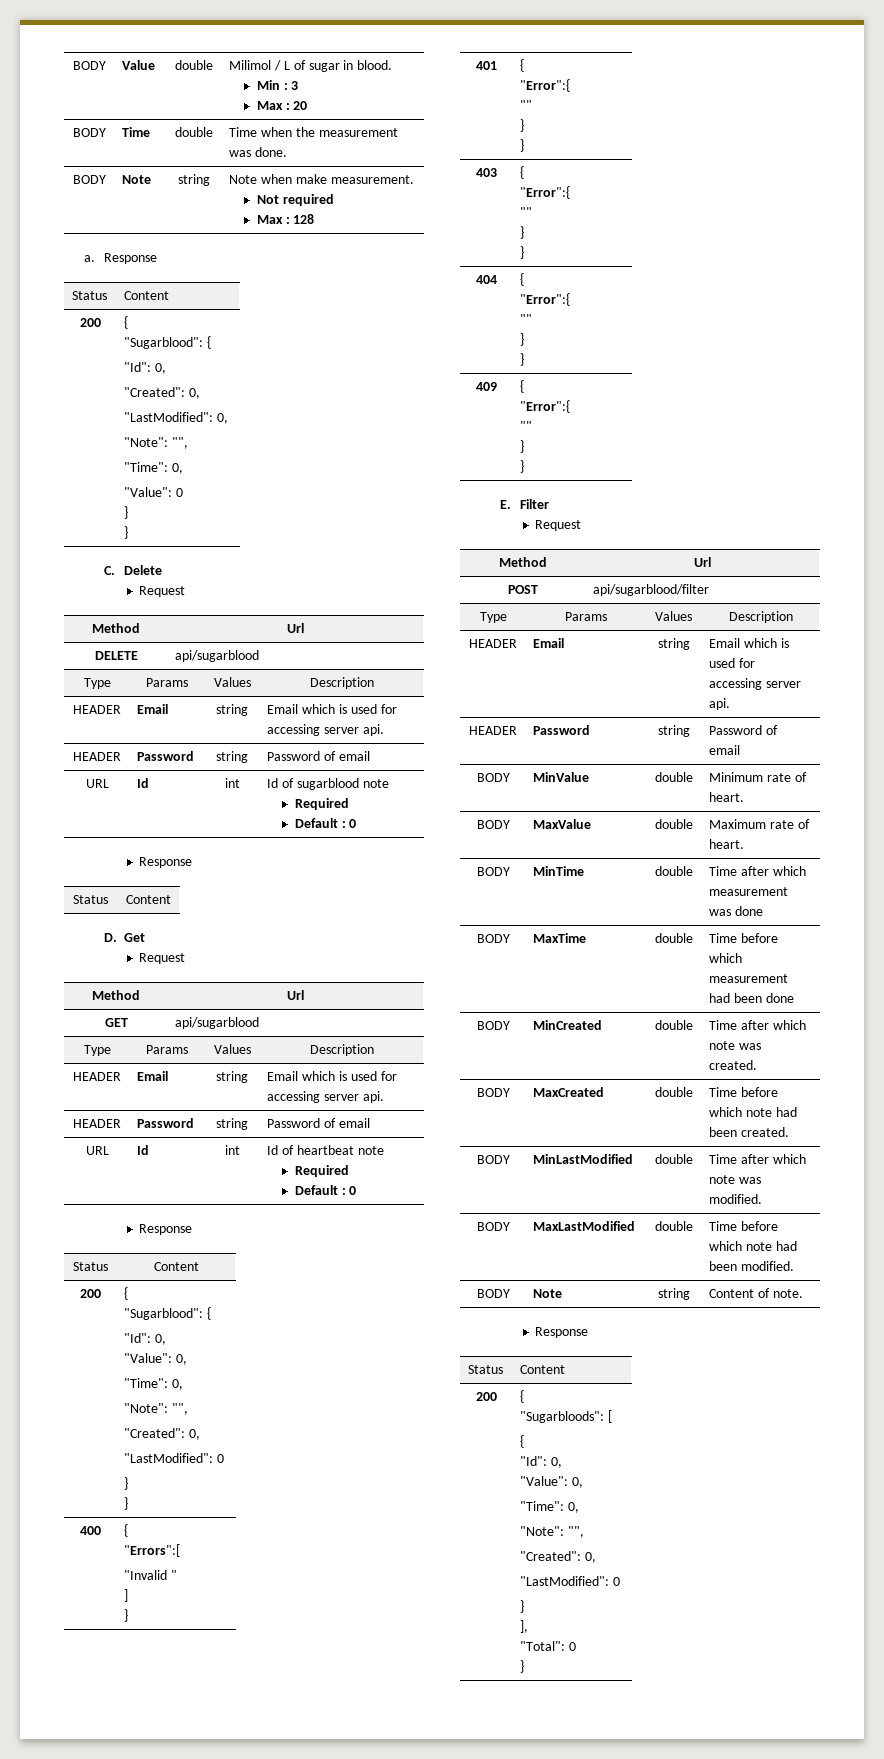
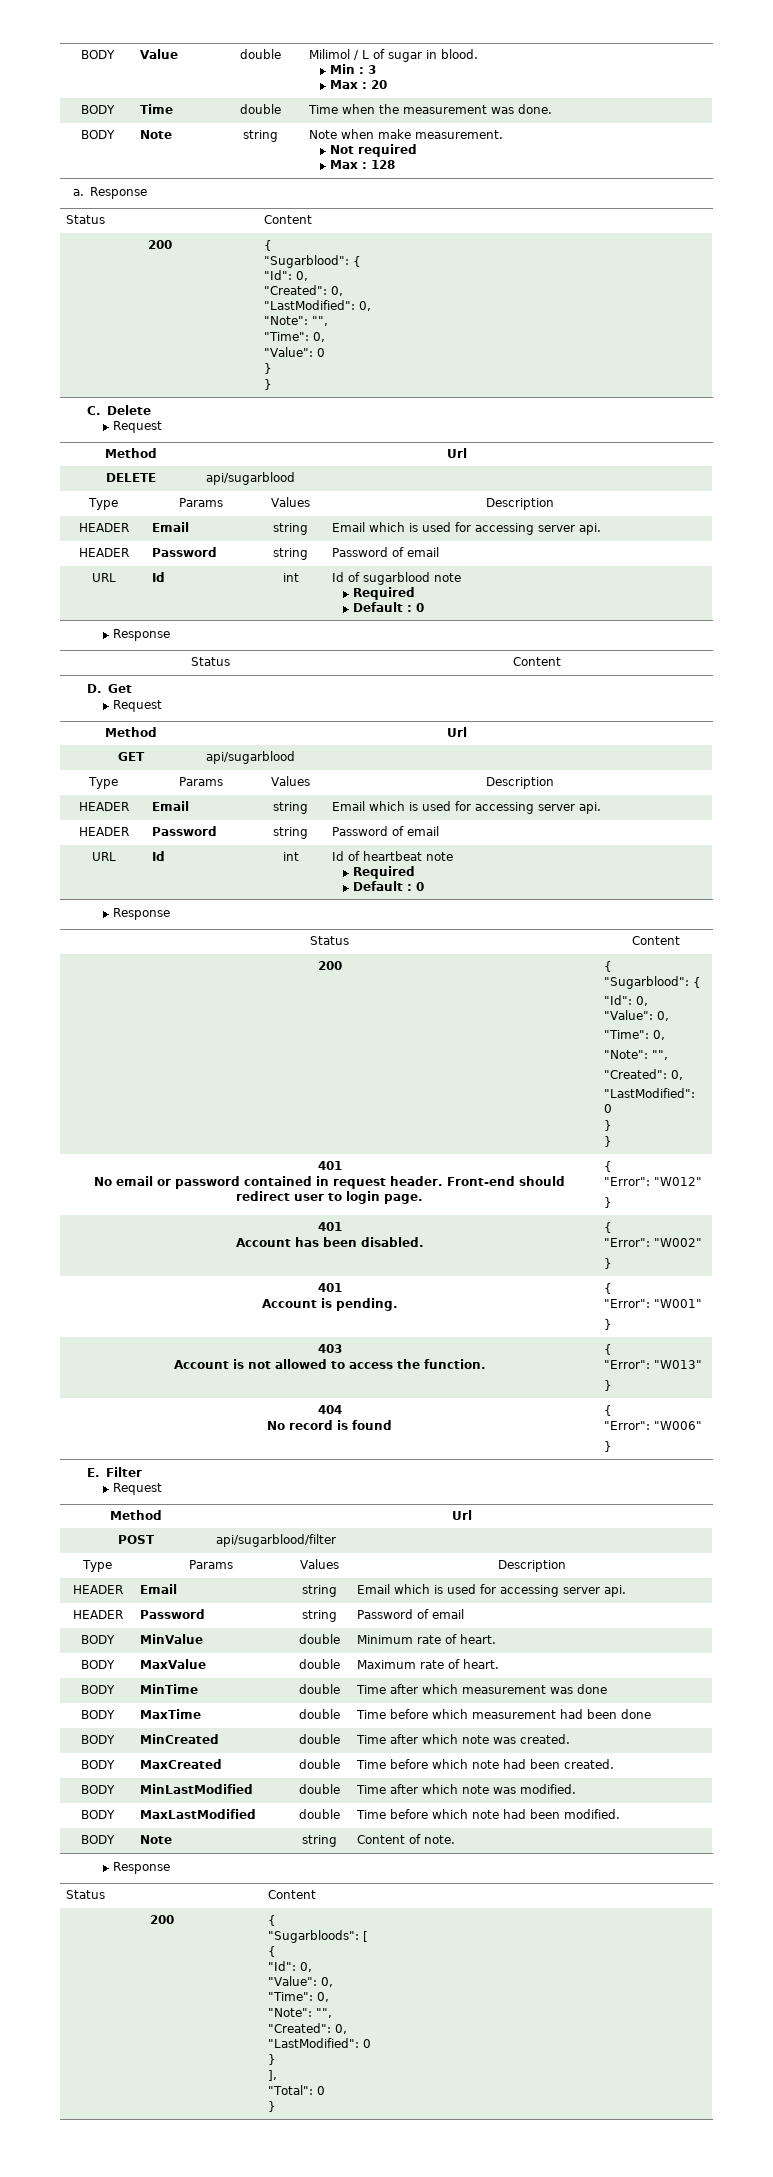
[80,1526,101,1535] [124,1524,129,1537] [124,1544,181,1557] [124,1570,178,1580] [124,1589,129,1602] [124,1609,129,1622] [476,61,497,70] [520,59,525,72] [520,79,571,92] [520,100,533,110] [520,119,525,132] [520,139,525,152] [476,168,497,177] [520,166,525,179] [520,186,571,199] [520,207,533,217] [520,226,525,239] [520,246,525,259] [476,275,497,284] [520,273,525,286] [520,293,571,306] [520,314,533,324] [520,333,525,346] [520,353,525,366] [476,382,497,391] [520,380,525,393] [520,400,571,413] [520,421,533,431] [520,440,525,453] 400 | { // "Errors":[ // "Invalid " // ] // } // 401 | { // "Error":{ // "" // } // } // 403 | { // "Error":{ // "" // } // } // 404 | { // "Error":{ // "" // } // } // 409 | { // "Error":{ // "" // } -> [317,1161,342,1170] [94,1176,565,1189] [236,1191,423,1204] [604,1161,613,1172] [604,1177,703,1186] [604,1197,613,1208] [317,1222,342,1231] [235,1237,424,1247] [604,1222,613,1233] [604,1238,703,1247] [604,1258,613,1269] [317,1283,342,1292] [261,1298,398,1311] [604,1283,613,1294] [604,1299,703,1308] [604,1319,613,1330] [317,1344,342,1353] [173,1359,486,1369] [604,1344,613,1355] [604,1360,703,1369] [604,1380,613,1391] [317,1405,342,1414] [267,1420,392,1430] [604,1405,613,1416] [604,1421,703,1430] 401 // No email or password contained in request header. Front-end should redirect user to login page. | { // "Error": "W012" // } // 401 // Account has been disabled. | { // "Error": "W002" // } // 401 // Account is pending. | { // "Error": "W001" // } // 403 // Account is not allowed to access the function. | { // "Error": "W013" // } // 404 // No record is found | { // "Error": "W006"

